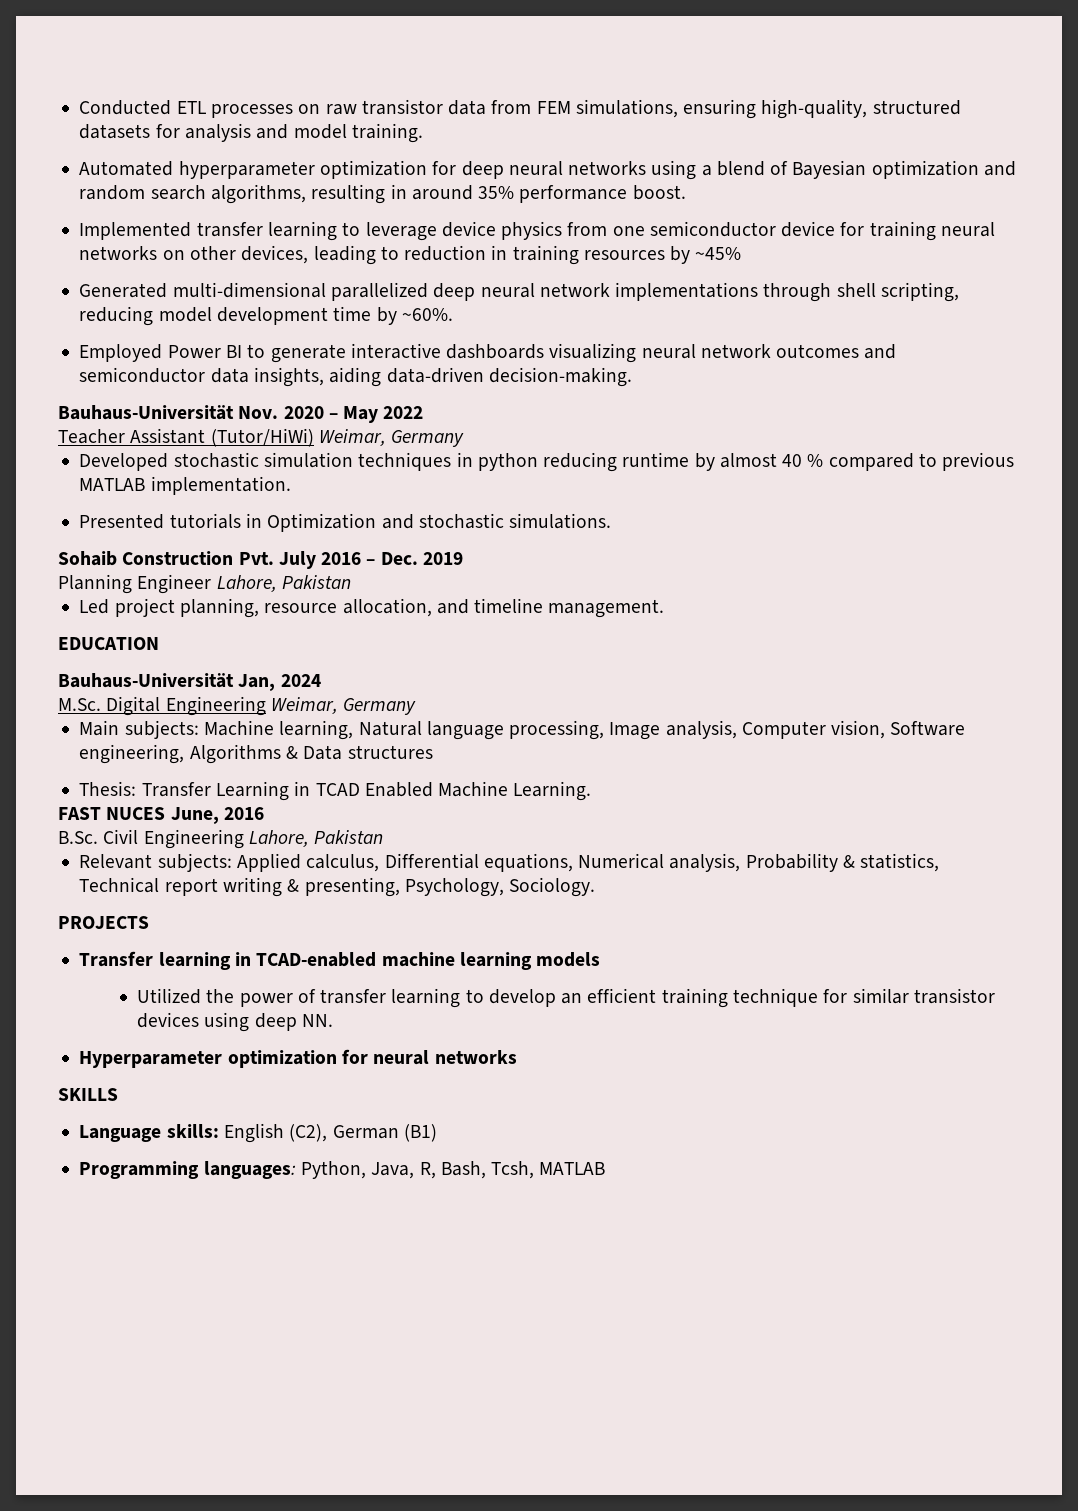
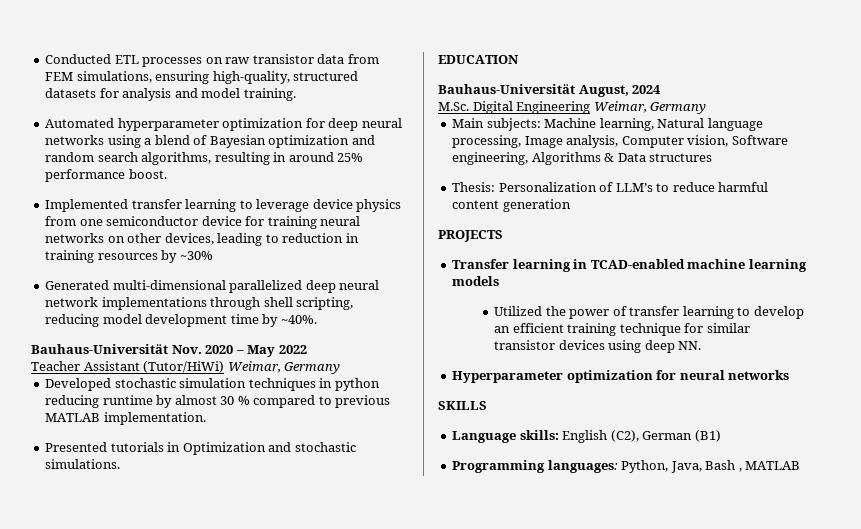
[478,186,515,199] 35% -> [337,153,364,162] 25%
[695,247,742,260] ~45% -> [179,251,213,260] ~30%
[401,308,453,321] [79,343,897,363] [79,367,632,387] ~60%. // Employed Power BI to generate interactive dashboards visualizing neural network outcomes and semiconductor data insights, aiding data-driven decision-making. -> [280,315,317,324] ~40%.
[782,454,803,467] 40 -> [220,396,235,405] 30
[58,551,463,569] [58,574,351,594] [79,598,665,618] // Sohaib Construction Pvt. July 2016 – Dec. 2019 // Planning Engineer Lahore, Pakistan // Led project planning, resource allocation, and timeline management. -> (121, 464) none
[238,674,276,691] Jan, -> [578,85,629,97] August,
[141,781,592,801] [58,807,264,824] [58,829,384,849] [79,853,940,872] [79,877,596,897] Transfer Learning in TCAD Enabled Machine Learning. // FAST NUCES June, 2016 // B.Sc. Civil Engineering Lahore, Pakistan // Relevant subjects: Applied calculus, Differential equations, Numerical analysis, Probability & statistics, Technical report writing & presenting, Psychology, Sociology. -> [498,182,769,192] [452,199,571,212] Personalization of LLM’s to reduce harmful content generation
[419,1161,535,1179] R, Bash, Tcsh, -> [705,460,742,472] Bash ,

